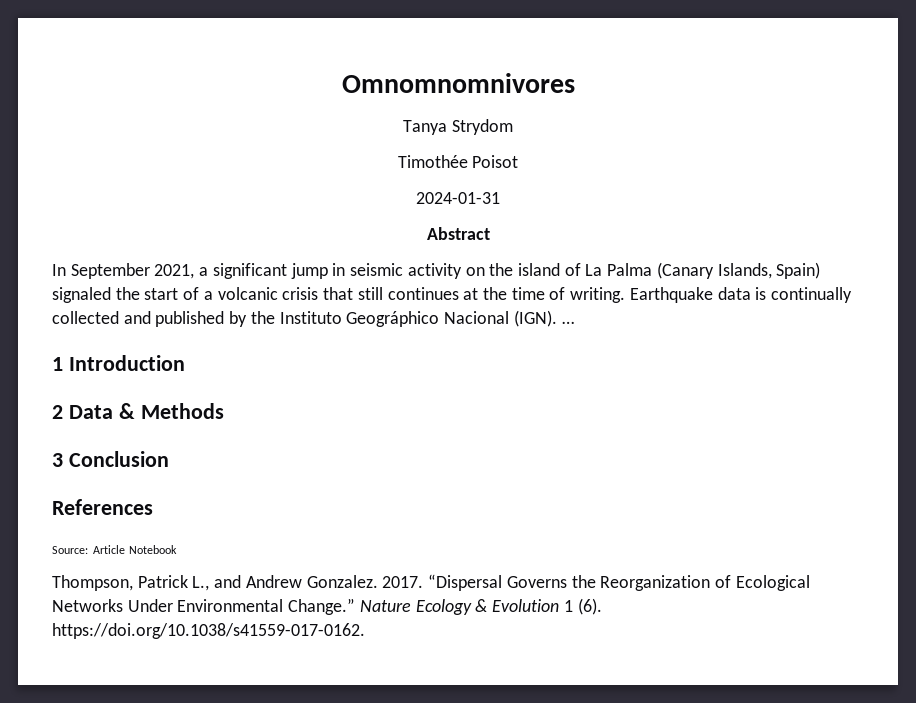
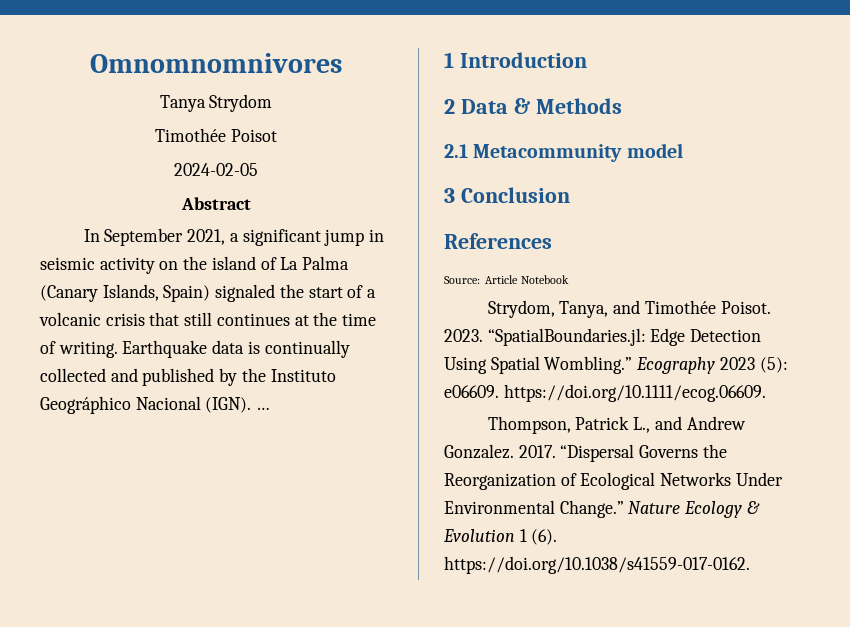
[416,192,500,204] 2024-01-31 -> [174,163,258,176] 2024-02-05
(224, 411) none -> [444,143,683,162] // 2.1 Metacommunity model
(178, 549) none -> [487,300,771,318] [444,328,762,346] [444,356,788,374] [444,384,766,402] // Strydom, Tanya, and Timothée Poisot. 2023. “SpatialBoundaries.jl: Edge Detection Using Spatial Wombling.” Ecography 2023 (5): e06609. https://doi.org/10.1111/ecog.06609.

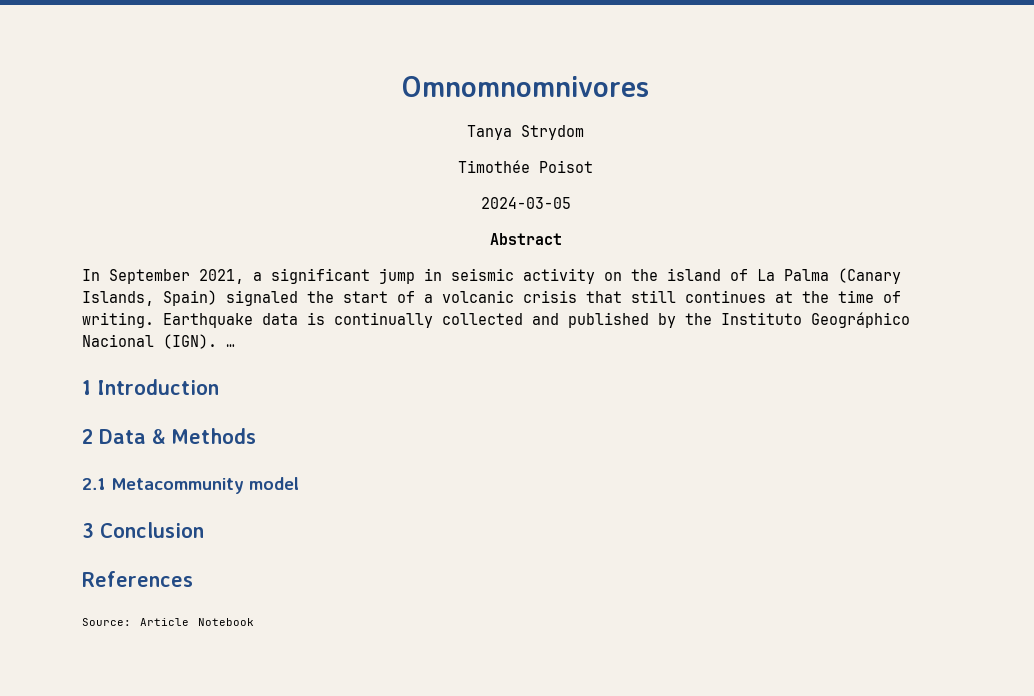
[174,163,258,176] 2024-02-05 -> [480,197,571,209] 2024-03-05
[487,300,771,318] [444,328,762,346] [444,356,788,374] [444,384,766,402] [487,416,746,434] [444,444,727,462] [444,472,783,490] [444,500,760,518] [443,529,558,545] [444,556,750,574] // Strydom, Tanya, and Timothée Poisot. 2023. “SpatialBoundaries.jl: Edge Detection Using Spatial Wombling.” Ecography 2023 (5): e06609. https://doi.org/10.1111/ecog.06609. // Thompson, Patrick L., and Andrew Gonzalez. 2017. “Dispersal Governs the Reorganization of Ecological Networks Under Environmental Change.” Nature Ecology & Evolution 1 (6). https://doi.org/10.1038/s41559-017-0162. -> (254, 622) none

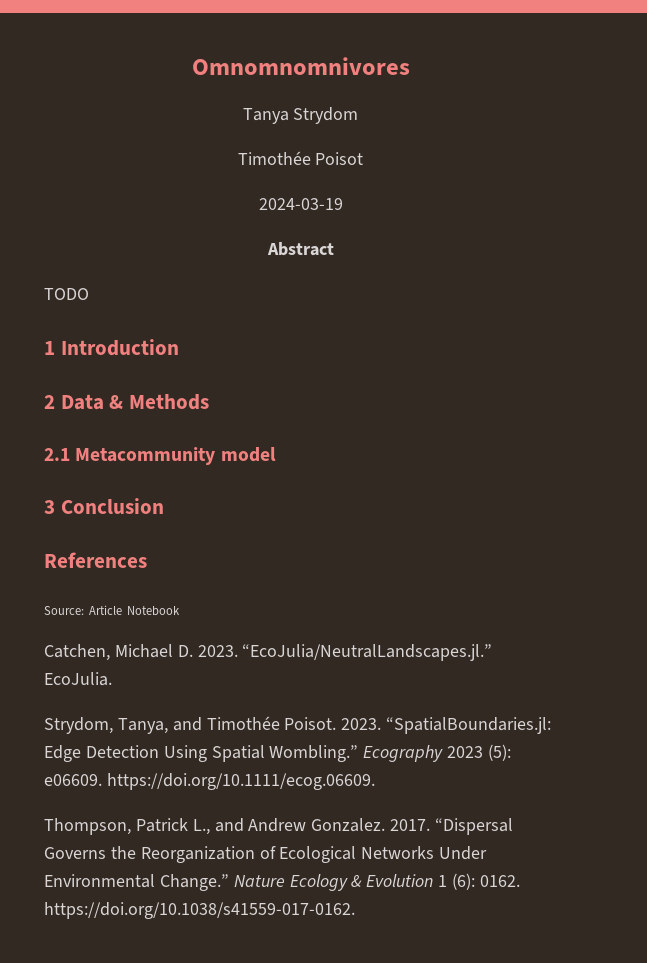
[480,197,571,209] 2024-03-05 -> [258,198,343,210] 2024-03-19
[82,268,901,284] [82,290,901,306] [82,312,910,328] [82,334,235,349] In September 2021, a significant jump in seismic activity on the island of La Palma (Canary Islands, Spain) signaled the start of a volcanic crisis that still continues at the time of writing. Earthquake data is continually collected and published by the Instituto Geográphico Nacional (IGN). … -> [44,288,89,300] TODO
(254, 622) none -> [44,644,493,661] [44,672,112,686] [44,716,552,734] [44,744,512,762] [44,773,375,790] [44,818,514,835] [44,846,488,863] [44,873,520,891] [44,902,355,919] // Catchen, Michael D. 2023. “EcoJulia/NeutralLandscapes.jl.” EcoJulia. // Strydom, Tanya, and Timothée Poisot. 2023. “SpatialBoundaries.jl: Edge Detection Using Spatial Wombling.” Ecography 2023 (5): e06609. https://doi.org/10.1111/ecog.06609. // Thompson, Patrick L., and Andrew Gonzalez. 2017. “Dispersal Governs the Reorganization of Ecological Networks Under Environmental Change.” Nature Ecology & Evolution 1 (6): 0162. https://doi.org/10.1038/s41559-017-0162.

